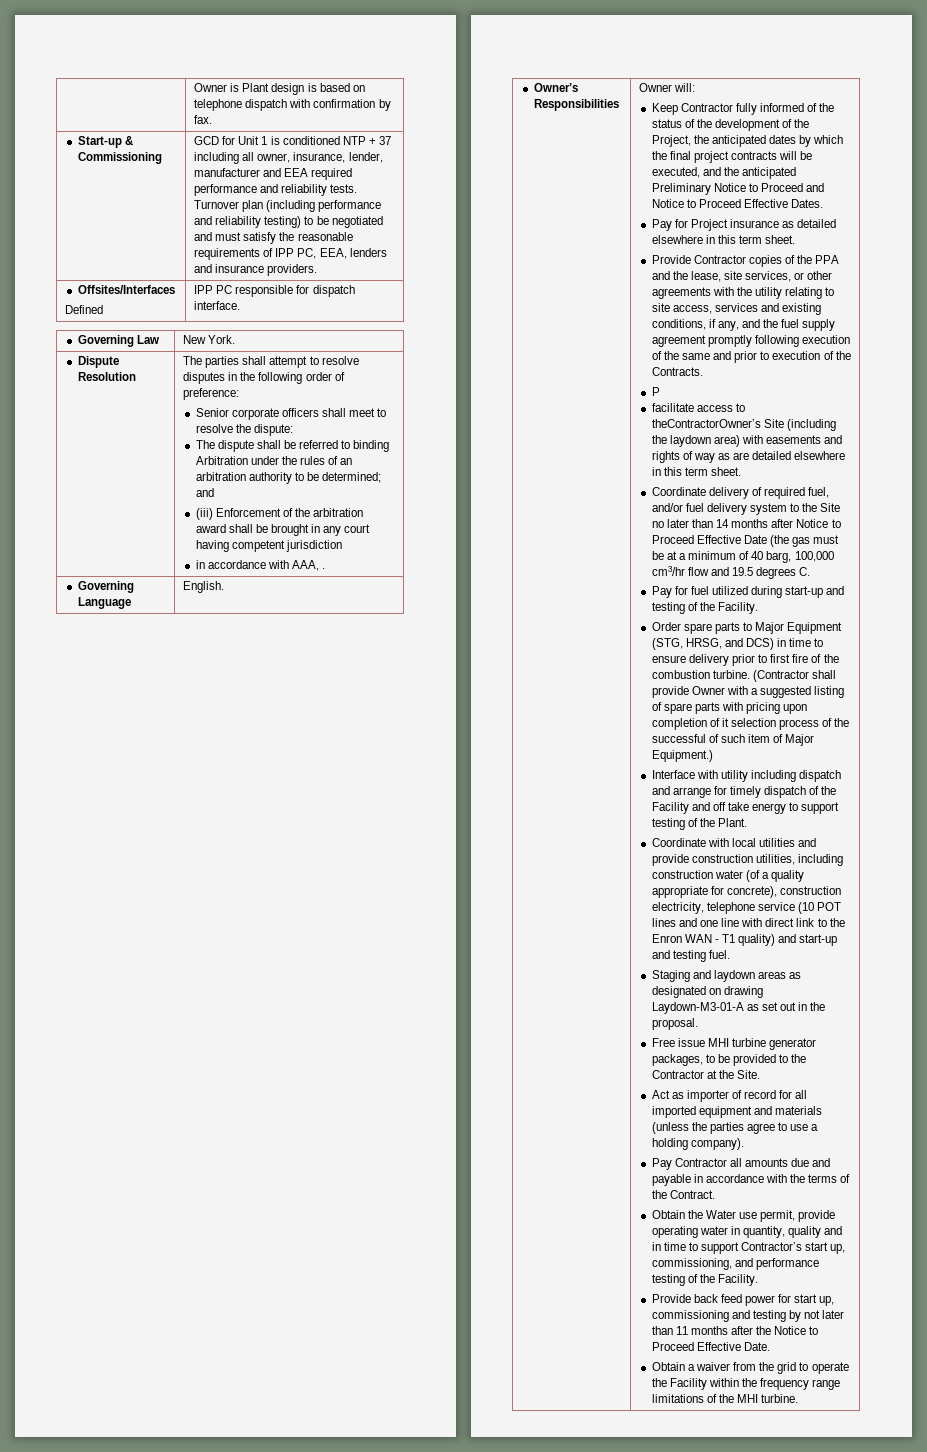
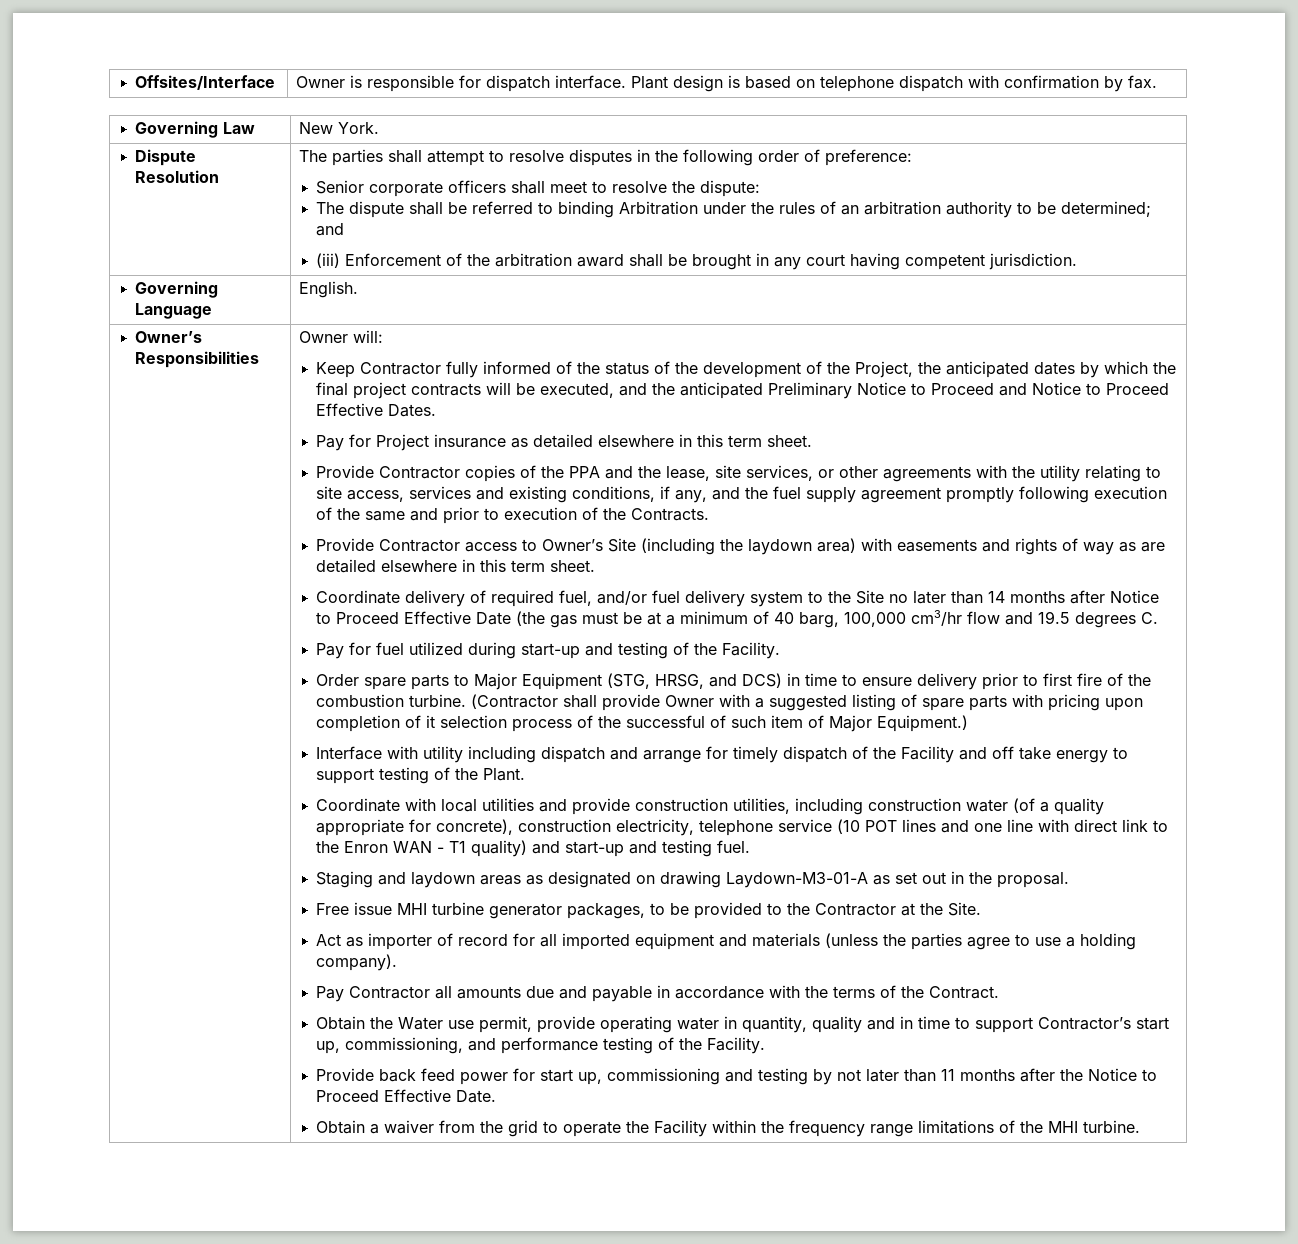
(194, 87) none -> [135,75,276,90] Offsites/Interface
(240, 87) none -> [366,75,626,92] responsible for dispatch interface.
[77,136,133,148] [77,152,162,164] [194,136,391,145] [194,152,383,164] [194,168,353,180] [194,184,358,196] [194,200,382,212] [194,216,383,228] [194,232,353,244] [194,248,387,260] [194,264,318,276] [77,285,175,294] [65,305,104,314] [194,285,355,297] [194,301,241,310] // Start-up & Commissioning | GCD for Unit 1 is conditioned NTP + 37 including all owner, insurance, lender, manufacturer and EEA required performance and reliability tests. Turnover plan (including performance and reliability testing) to be negotiated and must satisfy the reasonable requirements of IPP PC, EEA, lenders and insurance providers. // Offsites/Interfaces // Defined | IPP PC responsible for dispatch interface. -> (1157, 82) none
[285,540,342,552] [195,560,326,571] jurisdiction // in accordance with AAA, . -> [989,253,1078,270] jurisdiction.
[651,387,660,396] [651,403,694,412] P // facilitate -> [316,538,461,552] Provide Contractor
[651,419,761,428] theContractorOwner’s -> [542,539,604,551] Owner’s

